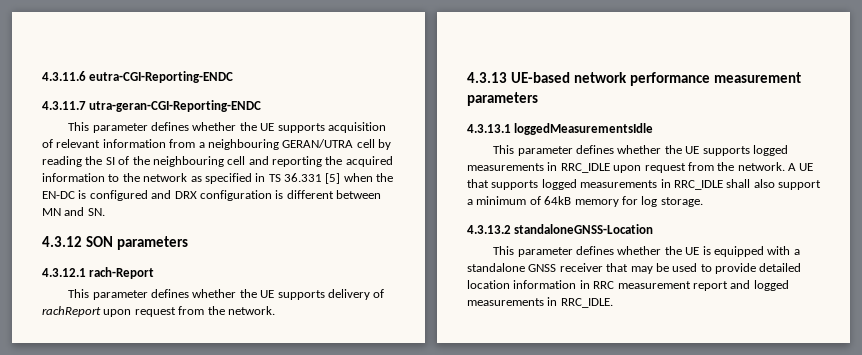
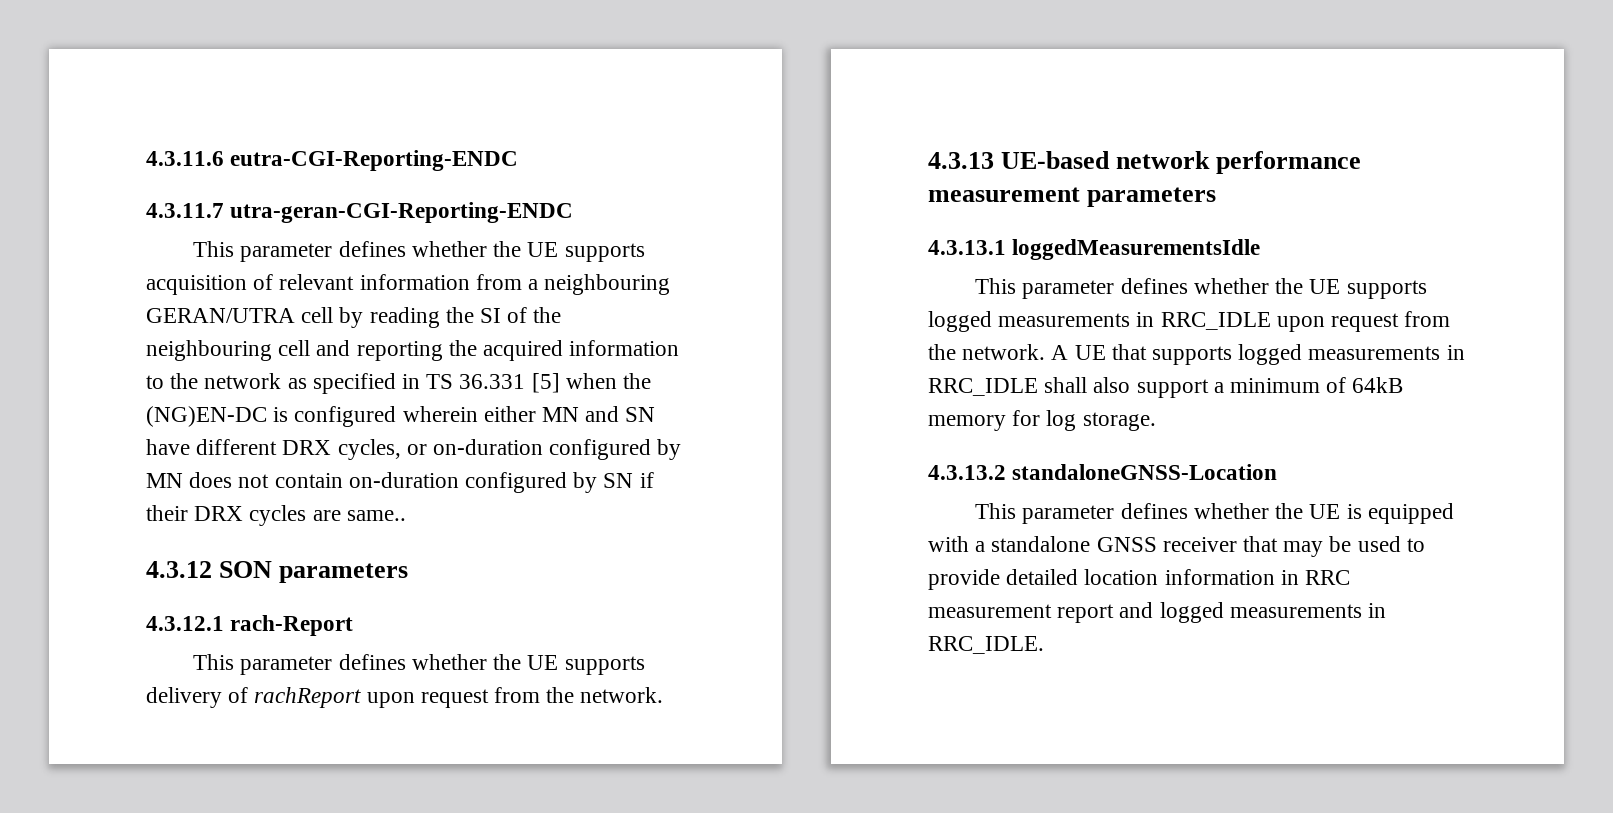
[42,191,75,199] EN-DC -> [146,406,267,427] (NG)EN-DC
[151,190,381,201] [42,207,105,216] and DRX configuration is different between MN and SN. -> [402,406,656,422] [146,439,682,460] [146,472,654,493] [146,505,406,526] wherein either MN and SN have different DRX cycles, or on-duration configured by MN does not contain on-duration configured by SN if their DRX cycles are same..

